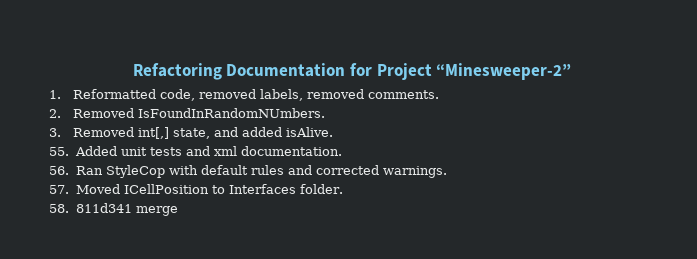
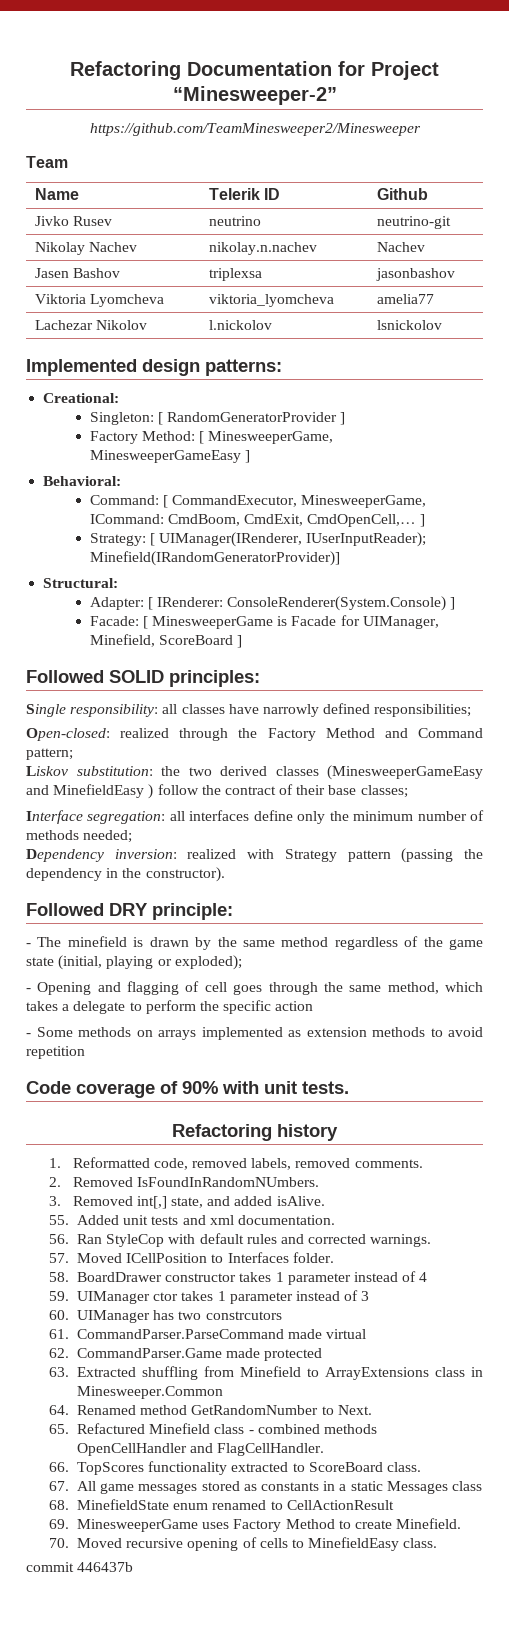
(572, 71) none -> [89,123,421,136] [26,156,68,168] [34,188,79,200] [208,188,280,200] [376,188,428,200] [34,216,112,226] [208,216,261,226] [376,216,451,229] [34,242,137,255] [208,242,317,255] [376,242,425,252] [34,268,120,278] [208,268,262,281] [375,268,455,281] [34,294,164,307] [208,294,334,307] [376,294,434,304] [34,320,147,330] [208,320,272,330] [376,320,442,330] [26,359,282,376] [43,393,120,403] [89,412,346,425] [89,431,334,444] [89,450,250,463] [43,476,122,486] [89,495,427,508] [89,514,426,527] [89,532,427,547] [89,551,340,566] [43,578,119,588] [89,596,456,611] [89,615,439,629] [89,634,243,648] [26,670,260,687] [26,703,472,717] [26,728,484,741] [26,748,73,760] [26,765,483,780] [26,784,408,799] [26,810,485,824] [26,830,133,843] [26,848,484,863] [26,867,225,882] [26,903,233,920] [26,936,483,950] [26,955,242,970] [26,981,484,995] [26,1000,314,1014] [26,1027,483,1040] [26,1046,85,1059] [26,1081,349,1098] [172,1124,338,1141] // https://github.com/TeamMinesweeper2/Minesweeper // Team // Name | Telerik ID | Github // Jivko Rusev | neutrino | neutrino-git // Nikolay Nachev | nikolay.n.nachev | Nachev // Jasen Bashov | triplexsa | jasonbashov // Viktoria Lyomcheva | viktoria_lyomcheva | amelia77 // Lachezar Nikolov | l.nickolov | lsnickolov // Implemented design patterns: // Creational: // Singleton: [ RandomGeneratorProvider ] // Factory Method: [ MinesweeperGame, MinesweeperGameEasy ] // Behavioral: // Command: [ CommandExecutor, MinesweeperGame, ICommand: CmdBoom, CmdExit, CmdOpenCell,… ] // Strategy: [ UIManager(IRenderer, IUserInputReader); Minefield(IRandomGeneratorProvider)] // Structural: // Adapter: [ IRenderer: ConsoleRenderer(System.Console) ] // Facade: [ MinesweeperGame is Facade for UIManager, Minefield, ScoreBoard ] // Followed SOLID principles: // Single responsibility: all classes have narrowly defined responsibilities; // Open-closed: realized through the Factory Method and Command pattern; // Liskov substitution: the two derived classes (MinesweeperGameEasy and MinefieldEasy ) follow the contract of their base classes; // Interface segregation: all interfaces define only the minimum number of methods needed; // Dependency inversion: realized with Strategy pattern (passing the dependency in the constructor). // Followed DRY principle: // - The minefield is drawn by the same method regardless of the game state (initial, playing or exploded); // - Opening and flagging of cell goes through the same method, which takes a delegate to perform the specific action // - Some methods on arrays implemented as extension methods to avoid repetition // Code coverage of 90% with unit tests. // Refactoring history
[75,203,178,216] 811d341 merge -> [77,1271,428,1285] [49,1290,370,1304] [49,1310,282,1323] [49,1329,367,1339] [49,1348,323,1361] [49,1366,484,1380] [77,1386,224,1399] [49,1405,372,1415] [49,1423,378,1434] [77,1443,325,1456] [49,1461,422,1475] [49,1481,482,1494] [49,1499,394,1510] [49,1518,462,1532] [49,1537,438,1551] [26,1562,134,1572] BoardDrawer constructor takes 1 parameter instead of 4 // 59. UIManager ctor takes 1 parameter instead of 3 // 60. UIManager has two constrcutors // 61. CommandParser.ParseCommand made virtual // 62. CommandParser.Game made protected // 63. Extracted shuffling from Minefield to ArrayExtensions class in Minesweeper.Common // 64. Renamed method GetRandomNumber to Next. // 65. Refactured Minefield class - combined methods OpenCellHandler and FlagCellHandler. // 66. TopScores functionality extracted to ScoreBoard class. // 67. All game messages stored as constants in a static Messages class // 68. MinefieldState enum renamed to CellActionResult // 69. MinesweeperGame uses Factory Method to create Minefield. // 70. Moved recursive opening of cells to MinefieldEasy class. // commit 446437b

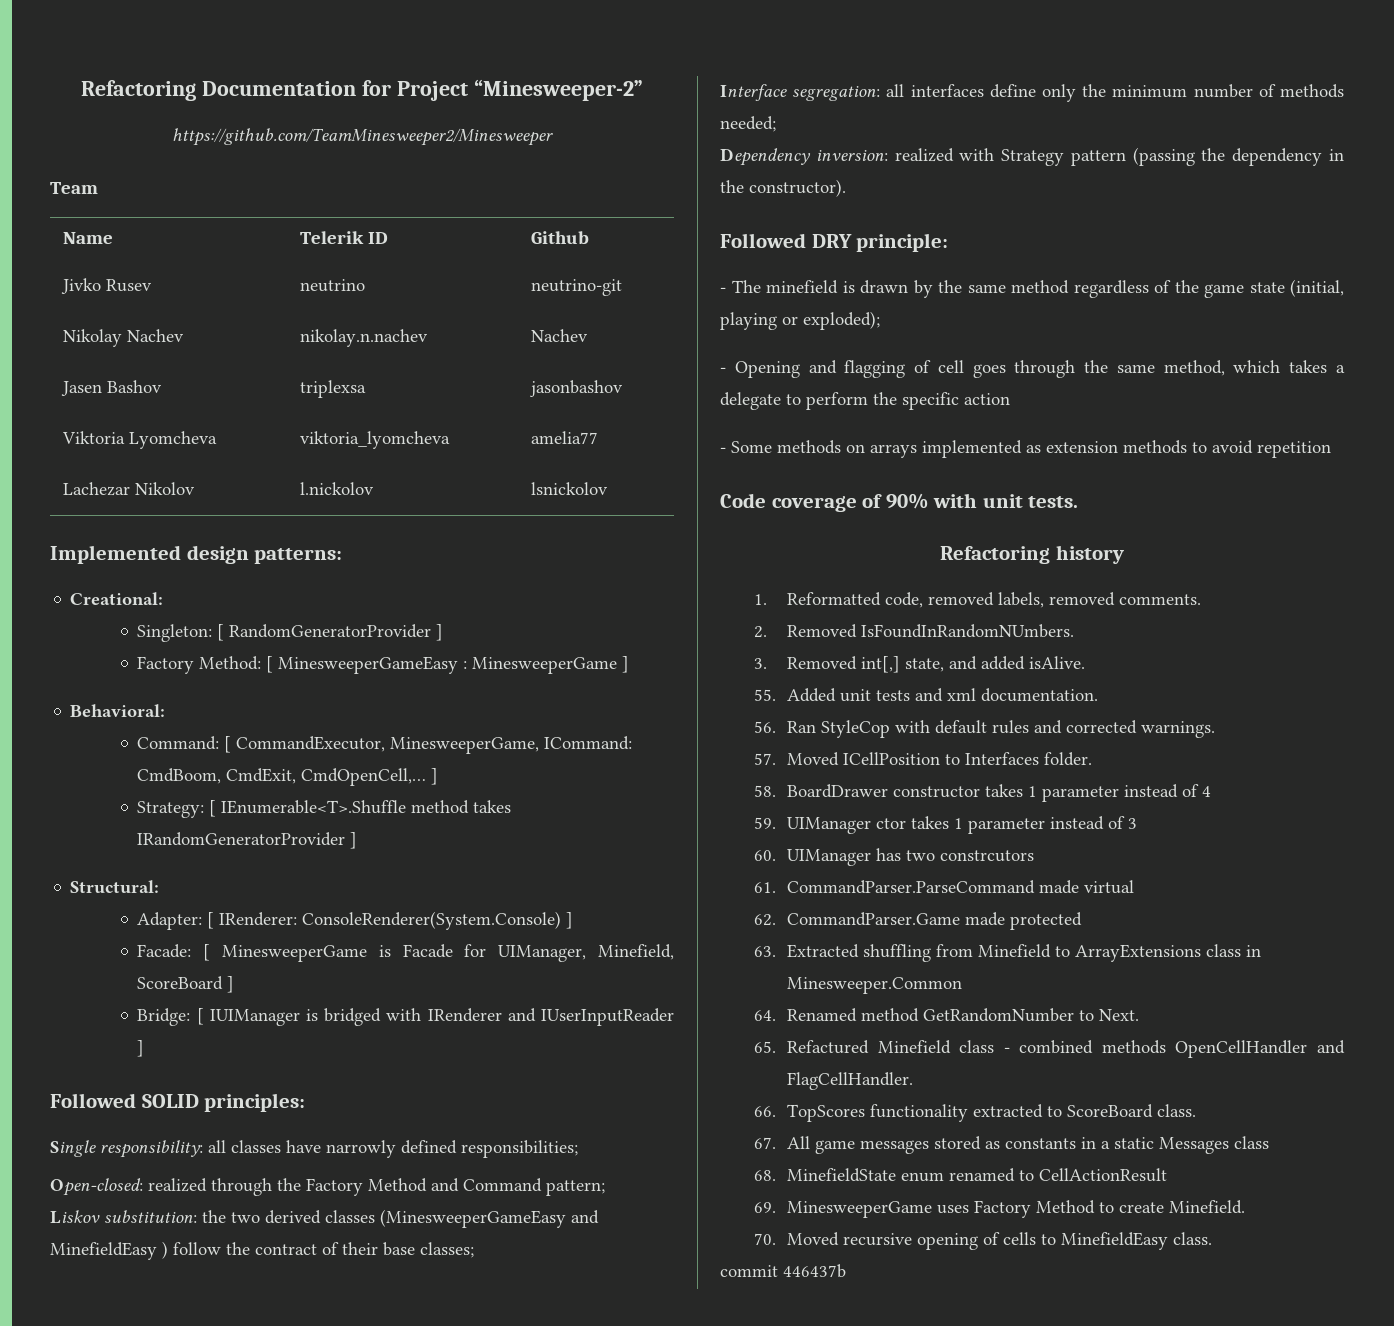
[208,431,334,444] [89,450,241,463] MinesweeperGame, MinesweeperGameEasy -> [278,656,618,674] MinesweeperGameEasy : MinesweeperGame
[159,532,427,547] [89,551,340,566] UIManager(IRenderer, IUserInputReader); Minefield(IRandomGeneratorProvider)] -> [221,800,512,814] [137,832,358,849] IEnumerable<T>.Shuffle method takes IRandomGeneratorProvider ]
(243, 641) none -> [137,1008,675,1026] [137,1040,145,1057] // Bridge: [ IUIManager is bridged with IRenderer and IUserInputReader ]

